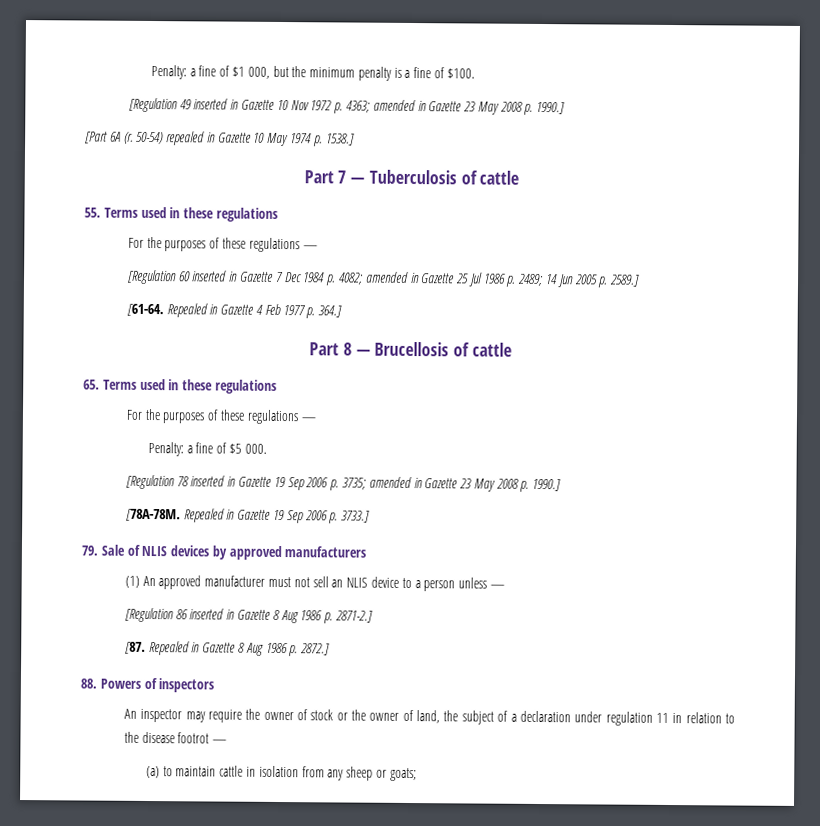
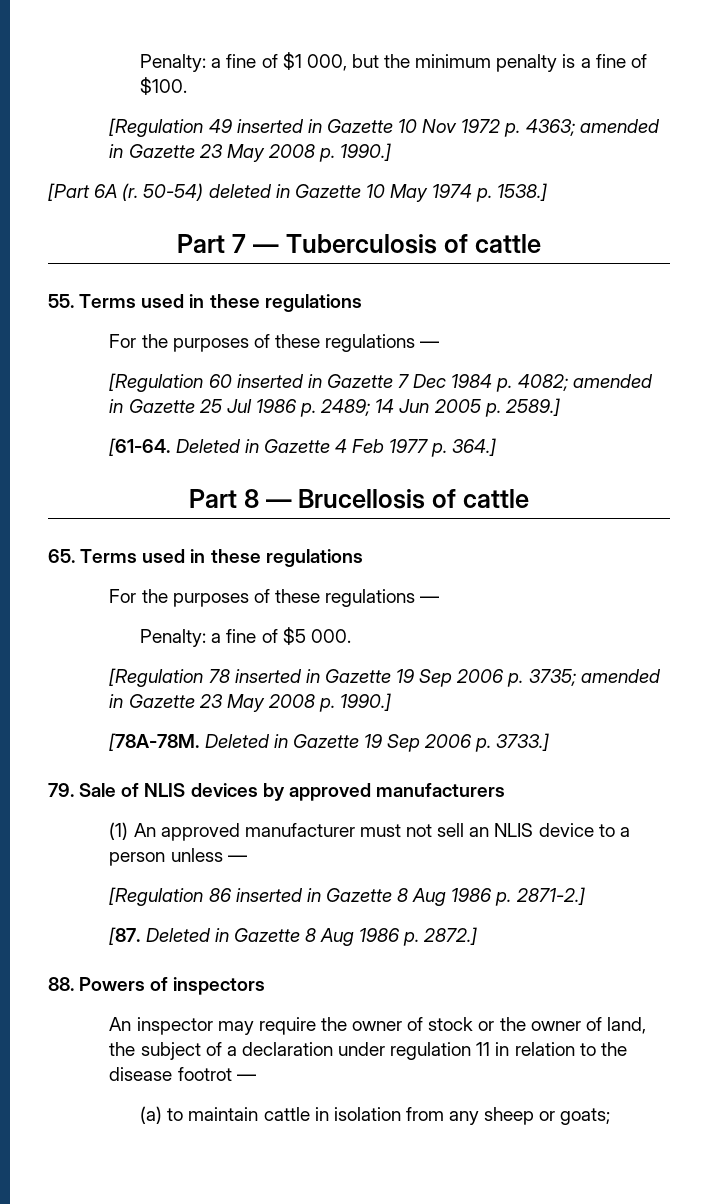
[166,131,206,146] repealed -> [208,184,272,198] deleted
[166,303,208,318] Repealed -> [175,439,241,453] Deleted
[183,508,225,523] Repealed -> [204,734,270,748] Deleted
[148,640,190,656] Repealed -> [145,928,211,942] Deleted

